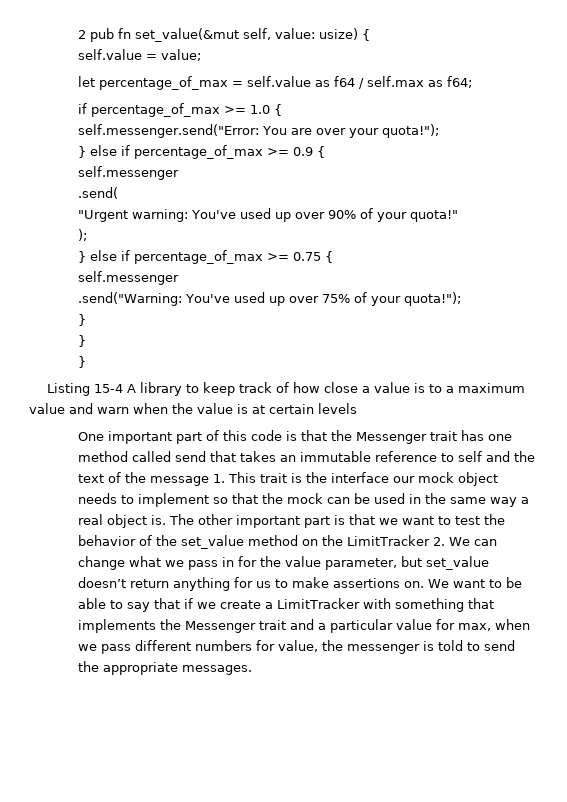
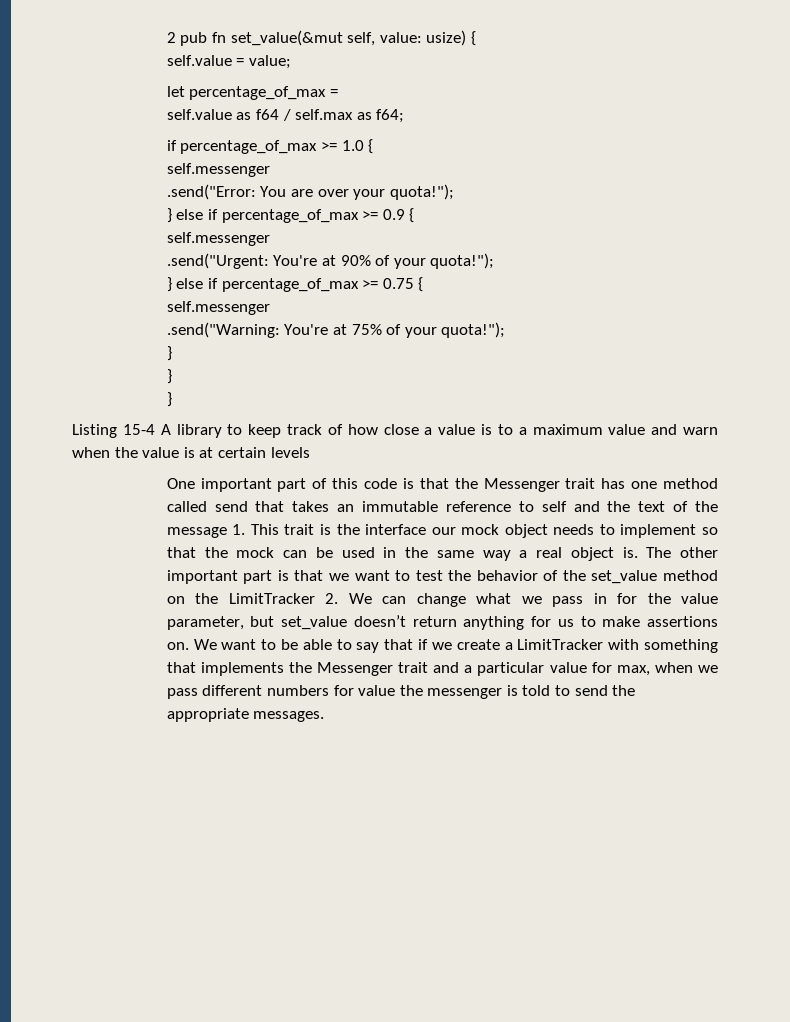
(243, 84) none -> (338, 93) //
[77,124,259,138] self.messenger.send("Error: -> [166,163,270,177] [166,184,256,200] self.messenger // .send("Error:
[77,187,118,199] [77,208,325,222] .send( // "Urgent warning: You've used up over -> [166,253,336,269] .send("Urgent: You're at
[409,210,458,222] [77,229,87,241] quota!" // ); -> [430,253,495,269] quota!");
[184,292,319,306] You've used up over -> [284,324,347,335] You're at
[277,640,318,652] value, -> [358,685,396,696] value

